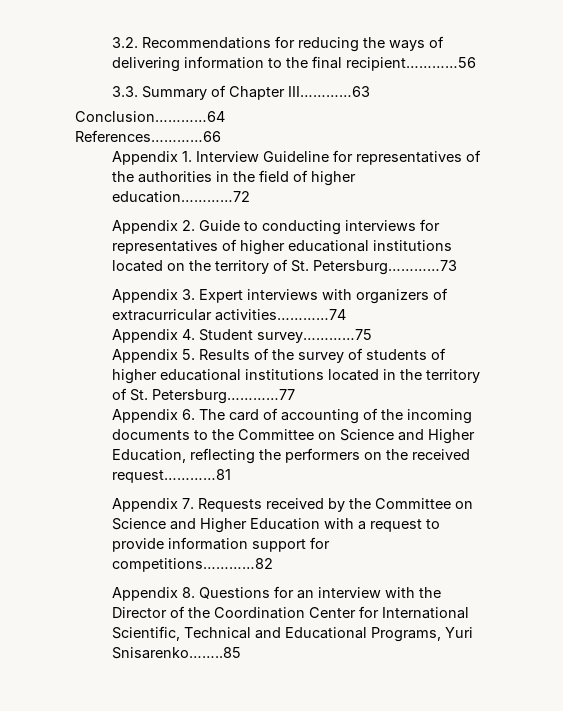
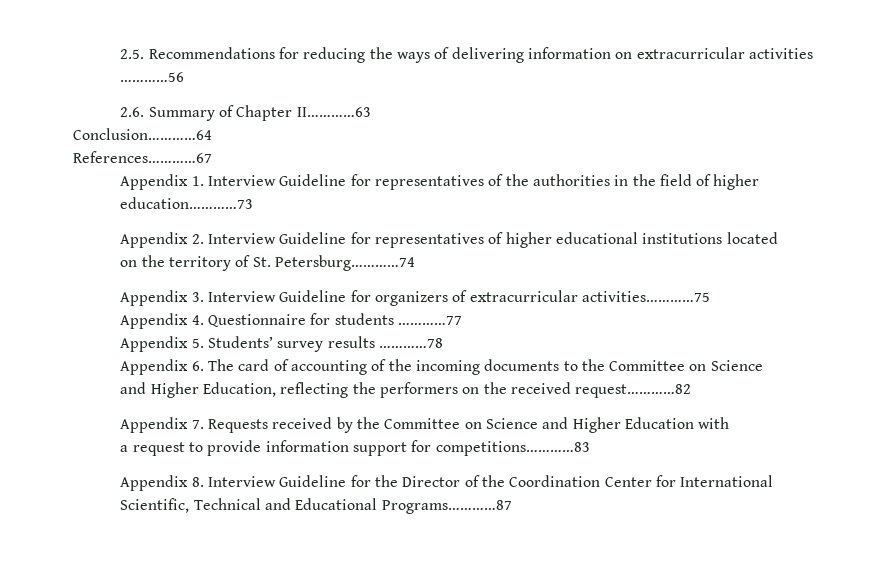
[112,37,139,48] 3.2. -> [120,49,145,59] 2.5.
[268,56,477,71] [112,86,139,97] to the final recipient…………56 // 3.3. -> [615,47,813,59] [120,72,185,82] [120,107,145,117] on extracurricular activities …………56 // 2.6.
[288,86,371,97] III…………63 -> [296,107,371,117] II…………63
[75,130,221,142] References…………66 -> [73,151,212,163] References…………67
[112,191,251,203] education…………72 -> [120,197,254,209] education…………73
[199,220,417,235] Guide to conducting interviews -> [207,232,347,244] Interview Guideline
(164, 266) none -> (778, 238) //
[313,260,458,275] Petersburg…………73 -> [274,255,415,271] Petersburg…………74
[199,289,353,303] Expert interviews with -> [207,290,371,302] Interview Guideline for
[215,309,347,321] activities…………74 -> [581,291,710,302] activities…………75
[199,329,373,343] [112,348,447,363] [112,369,481,384] [112,388,296,404] Student survey…………75 // Appendix 5. Results of the survey of students of higher educational institutions located in the territory of St. Petersburg…………77 -> [207,313,462,327] [120,336,443,352] Questionnaire for students …………77 // Appendix 5. Students’ survey results …………78
(395, 435) none -> (763, 365) //
[112,469,232,483] request…………81 -> [575,384,692,398] request…………82
(355, 523) none -> (730, 423) //
[112,558,274,572] competitions…………82 -> [435,441,590,456] competitions…………83
[199,586,416,599] Questions for an interview with -> [207,475,371,487] Interview Guideline for
[371,627,474,642] [112,647,242,659] Programs, Yuri Snisarenko……..85 -> [381,500,512,514] Programs…………87

